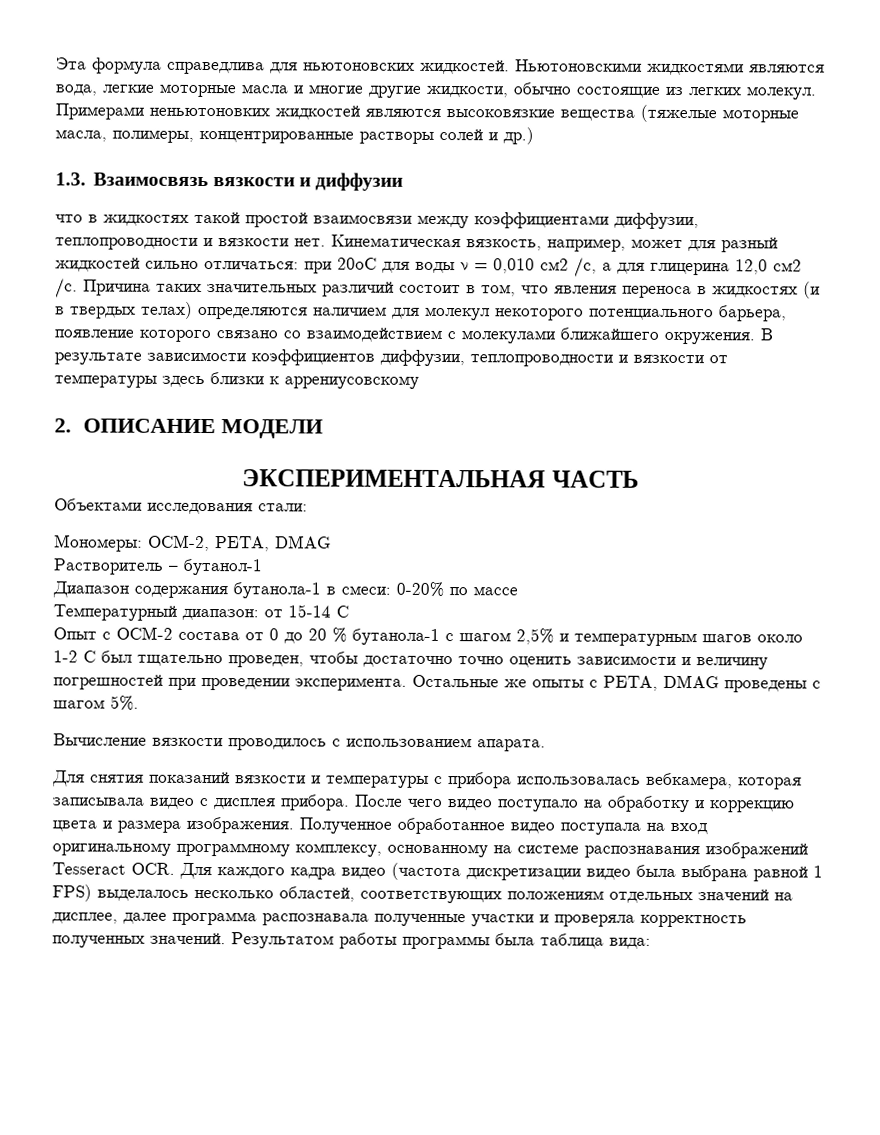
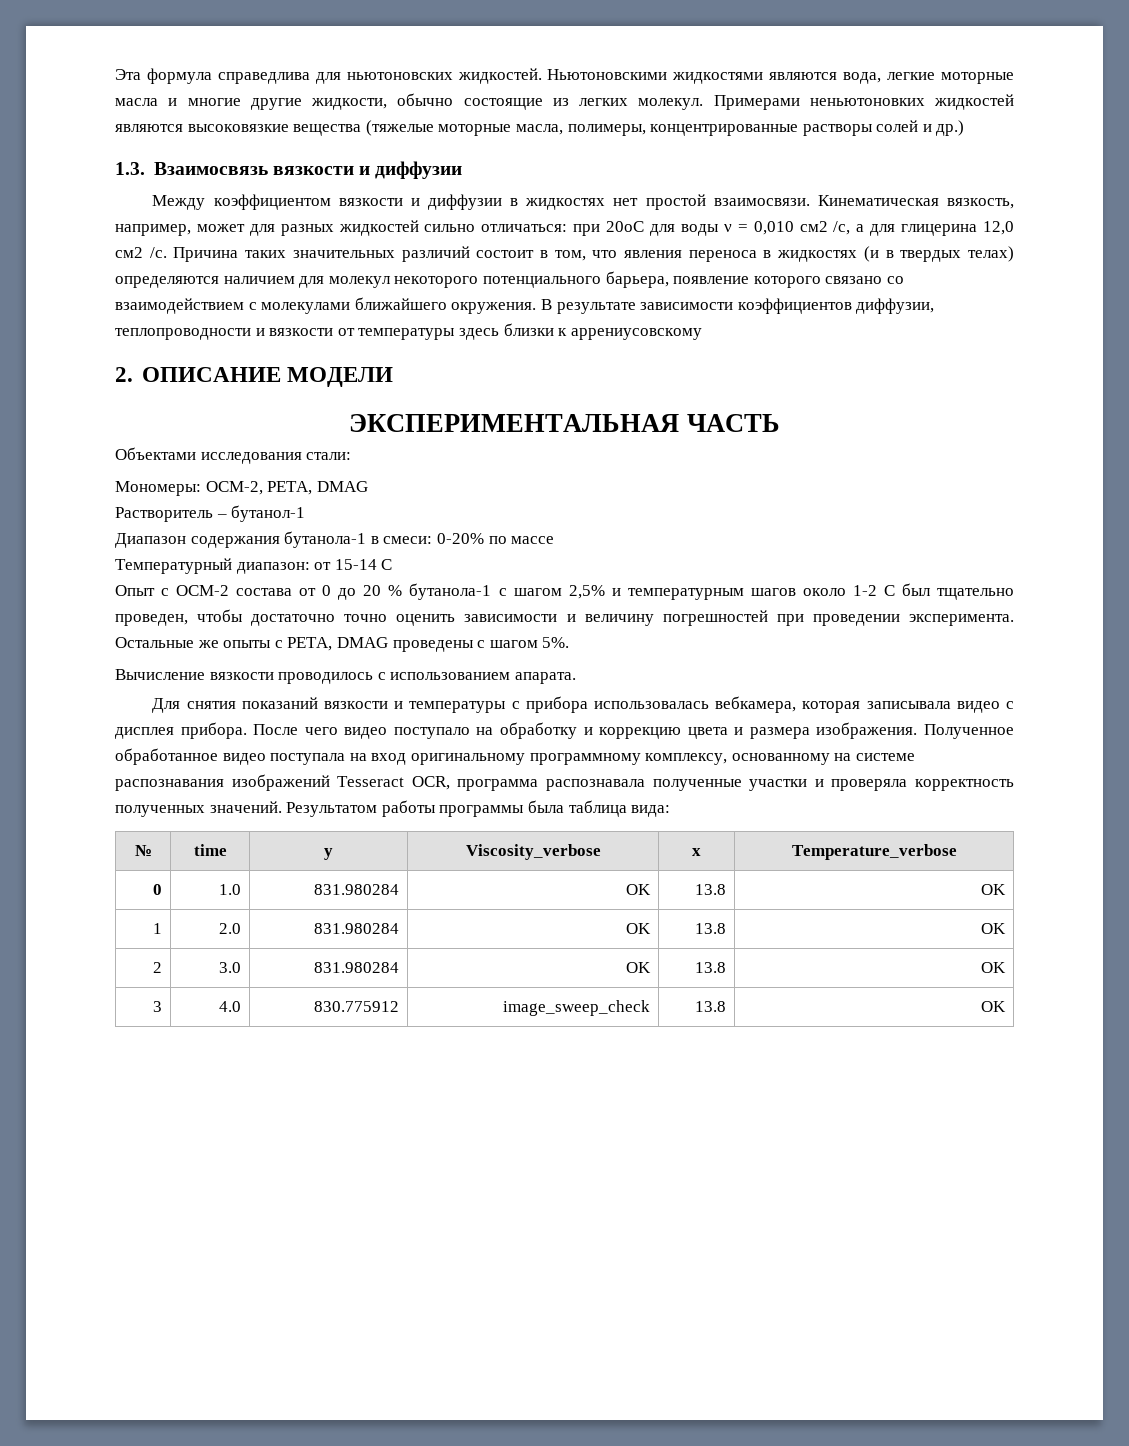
[55,211,699,230] [55,237,326,250] что в жидкостях такой простой взаимосвязи между коэффициентами диффузии, теплопроводности и вязкости нет. -> [152,194,810,210] Между коэффициентом вязкости и диффузии в жидкостях нет простой взаимосвязи.
[721,237,778,253] разный -> [280,224,334,236] разных
[131,862,823,882] [52,884,793,904] [52,912,167,924] OCR. Для каждого кадра видео (частота дискретизации видео была выбрана равной 1 FPS) выделалось несколько областей, соответствующих положениям отдельных значений на дисплее, далее -> [411,776,450,790] OCR,
(651, 943) none -> [134,845,152,856] [193,844,227,856] [324,848,333,860] [465,844,601,860] [692,848,701,856] [791,844,957,860] [152,884,162,895] [218,884,241,895] [313,884,399,895] [625,884,651,895] [694,884,726,895] [980,884,1006,895] [152,923,162,934] [218,923,241,934] [313,923,399,934] [625,923,651,934] [694,923,726,934] [980,923,1006,934] [152,962,162,973] [218,962,241,973] [313,962,399,973] [625,962,651,973] [694,962,726,973] [980,962,1006,973] [152,1001,162,1012] [218,1001,241,1012] [313,1001,399,1012] [502,1000,650,1016] [694,1001,726,1012] [980,1001,1006,1012] // № | time | y | Viscosity_verbose | x | Temperature_verbose // 0 | 1.0 | 831.980284 | OK | 13.8 | OK // 1 | 2.0 | 831.980284 | OK | 13.8 | OK // 2 | 3.0 | 831.980284 | OK | 13.8 | OK // 3 | 4.0 | 830.775912 | image_sweep_check | 13.8 | OK

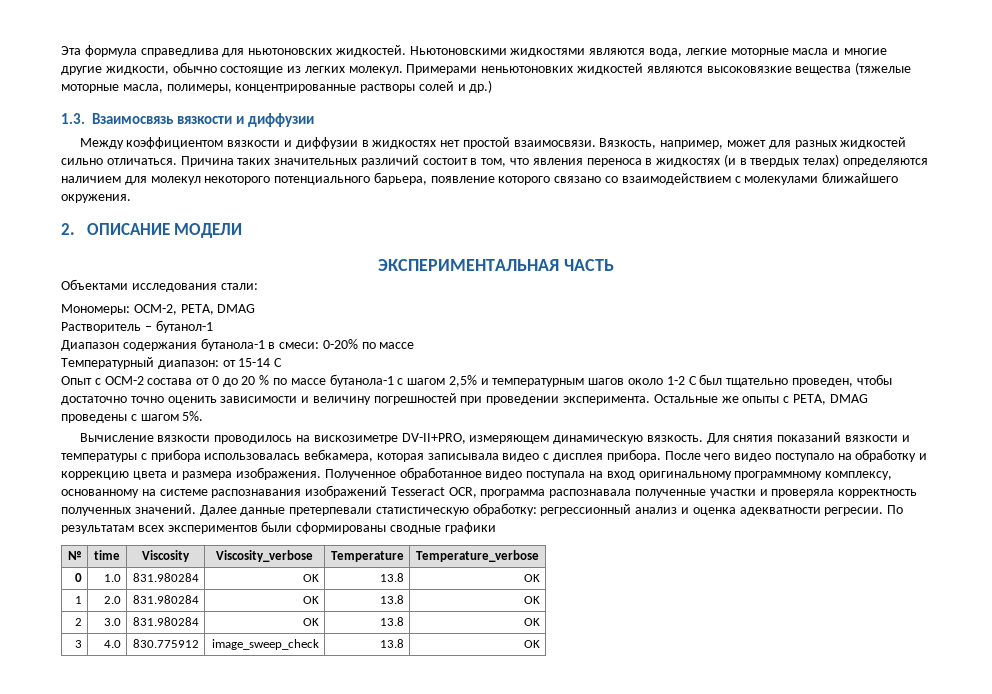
[817,195,1014,209] Кинематическая вязкость, -> [599,138,657,149] Вязкость,
[481,221,1015,236] [115,247,167,258] отличаться: при 20оС для воды ν = 0,010 см2 /с, а для глицерина 12,0 см2 /с. -> [106,158,177,165] отличаться.
[540,298,935,314] [115,323,702,340] В результате зависимости коэффициентов диффузии, теплопроводности и вязкости от температуры здесь близки к аррениусовскому -> (131, 198) none
(403, 590) none -> [273,378,326,385] по массе
[377,672,576,684] с использованием апарата. // -> [296,433,703,444] на вискозиметре DV-II+PRO, измеряющем динамическую вязкость.
[286,800,671,817] Результатом работы программы была таблица вида: -> [199,503,904,516] [61,521,496,534] Далее данные претерпевали статистическую обработку: регрессионный анализ и оценка адекватности регресии. По результатам всех экспериментов были сформированы сводные графики
[324,848,333,860] y -> [142,550,190,562] Viscosity
[692,848,701,856] x -> [330,551,404,562] Temperature

